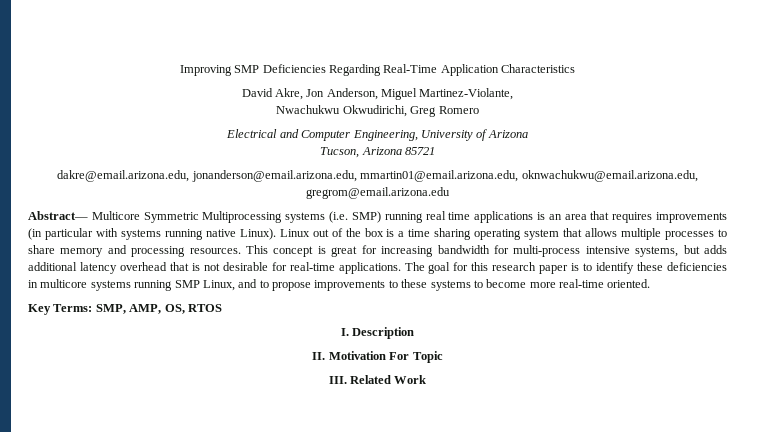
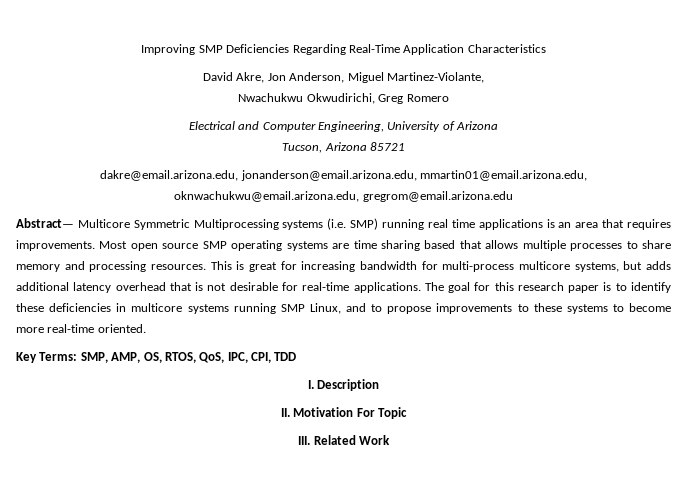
[656,212,727,223] [28,228,560,240] improvements (in particular with systems running native Linux). Linux out of the box is a time sharing operating system -> [16,240,456,251] improvements. Most open source SMP operating systems are time sharing based
[273,246,314,257] concept -> (232, 265) none
[585,246,630,254] intensive -> [519,261,570,270] multicore
[187,304,222,312] RTOS -> [164,352,297,363] RTOS, QoS, IPC, CPI, TDD

